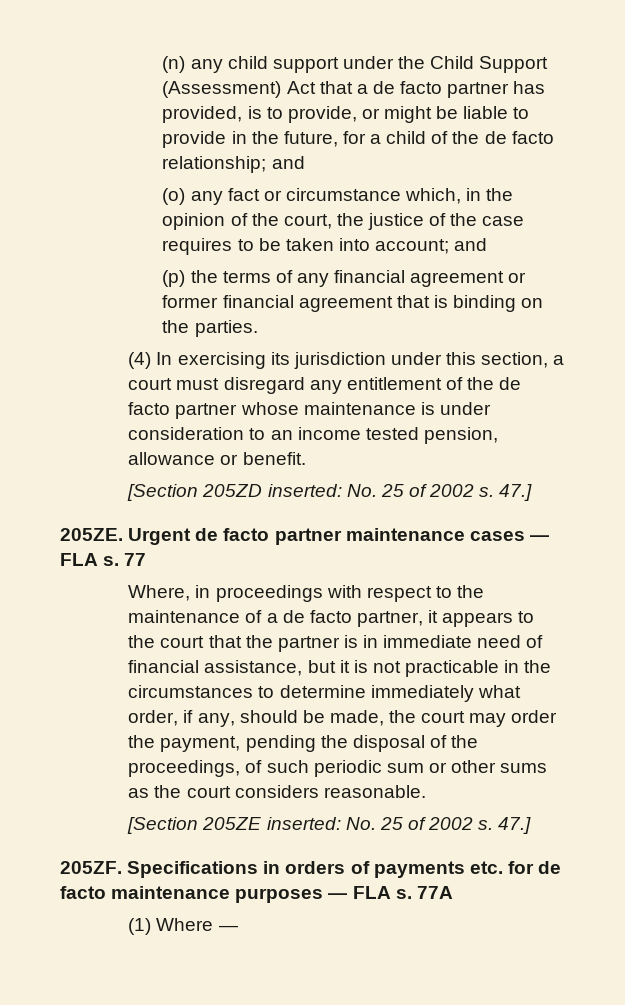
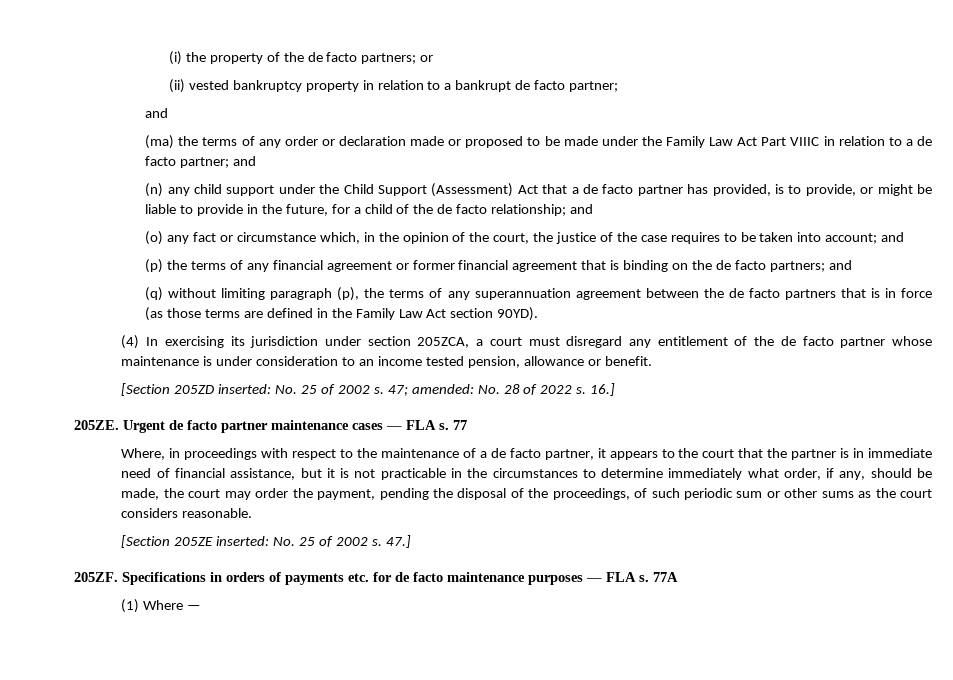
(162, 64) none -> [168,51,434,65] [168,79,618,93] [145,108,169,118] [145,135,933,149] [145,156,257,168] (i) the property of the de facto partners; or // (ii) vested bankruptcy property in relation to a bankrupt de facto partner; // and // (ma) the terms of any order or declaration made or proposed to be made under the Family Law Act Part VIIIC in relation to a de facto partner; and //
[194,320,258,337] parties. -> [715,260,852,272] [145,287,933,301] [145,307,539,321] de facto partners; and // (q) without limiting paragraph (p), the terms of any superannuation agreement between the de facto partners that is in force (as those terms are defined in the Family Law Act section 90YD).
[446,352,549,368] this section, -> [367,336,470,348] section 205ZCA,
[499,484,533,501] 47.] -> [387,383,616,396] 47; amended: No. 28 of 2022 s. 16.]

